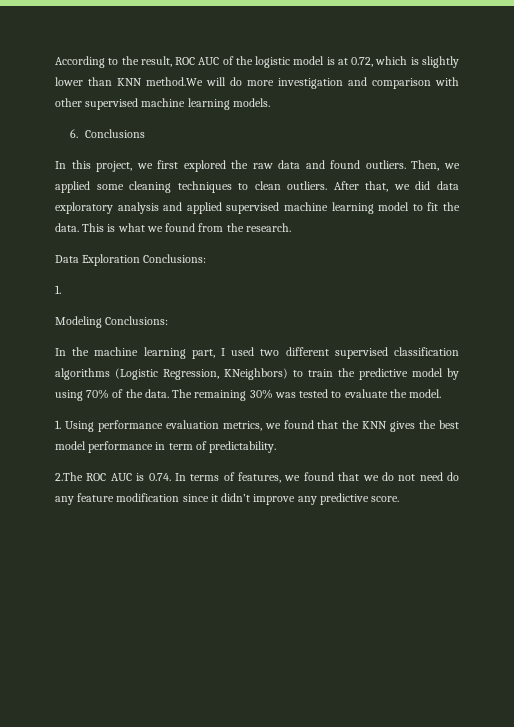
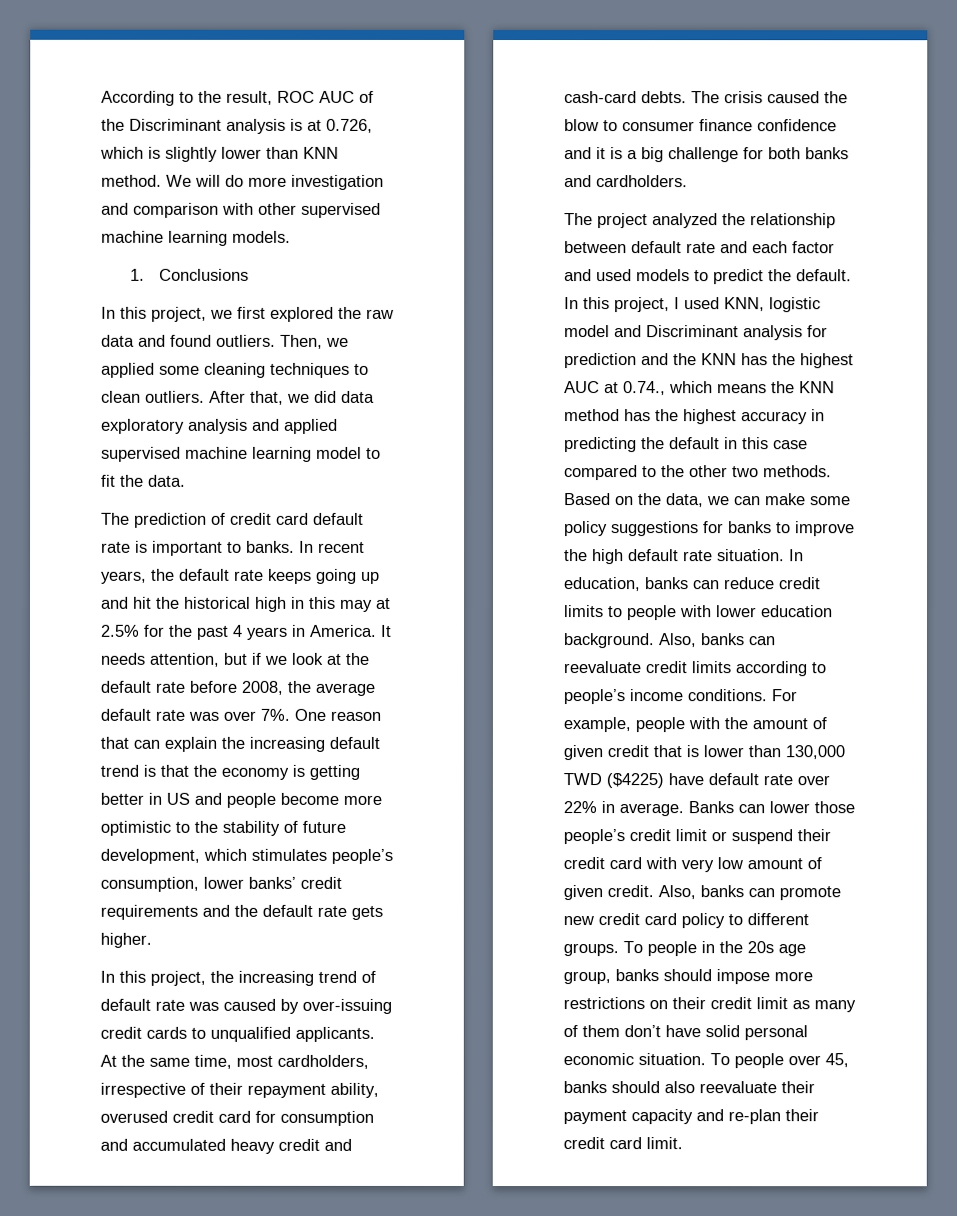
[255,56,325,68] logistic model -> [129,118,286,134] Discriminant analysis
[351,57,374,67] 0.72, -> [326,118,373,133] 0.726,
[146,77,203,86] method.We -> [101,174,192,187] method. We
[70,129,79,138] 6. -> [129,268,145,281] 1.
[82,223,291,232] [55,254,207,266] [55,285,61,294] [55,316,169,328] [55,347,459,359] [55,368,459,380] [55,389,442,401] [55,420,460,432] [55,441,277,453] [55,472,459,483] [55,493,400,505] This is what we found from the research. // Data Exploration Conclusions: // 1. // Modeling Conclusions: // In the machine learning part, I used two different supervised classification algorithms (Logistic Regression, KNeighbors) to train the predictive model by using 70% of the data. The remaining 30% was tested to evaluate the model. // 1. Using performance evaluation metrics, we found that the KNN gives the best model performance in term of predictability. // 2.The ROC AUC is 0.74. In terms of features, we found that we do not need do any feature modification since it didn’t improve any predictive score. -> [101,512,364,528] [101,540,365,556] [101,568,380,584] [100,596,391,612] [100,624,391,640] [100,652,369,667] [100,680,375,696] [100,708,381,721] [100,736,380,752] [100,764,360,780] [100,792,382,808] [100,820,346,836] [100,848,393,864] [100,876,342,892] [100,904,383,920] [100,932,152,948] [100,970,376,986] [100,998,392,1014] [100,1026,375,1042] [100,1054,369,1069] [100,1082,379,1098] [100,1110,374,1126] [100,1138,352,1154] [564,91,848,104] [564,119,837,132] [564,147,849,163] [564,175,688,188] [564,213,836,229] [564,241,835,254] [564,269,852,285] [564,297,821,313] [564,325,828,341] [564,353,854,369] [564,381,835,396] [564,409,825,425] [564,437,808,453] [564,465,832,481] [564,493,851,508] [564,521,855,537] [564,549,804,565] [564,577,821,592] [563,605,833,621] [563,633,775,649] [563,661,826,677] [563,689,797,705] [563,717,827,733] [563,745,845,761] [563,773,830,789] [563,801,855,817] [563,829,831,845] [563,857,822,873] [563,885,841,901] [563,913,809,929] [563,941,806,957] [563,969,813,985] [563,997,856,1013] [563,1025,808,1041] [563,1053,849,1069] [563,1081,815,1094] [563,1109,819,1125] [563,1137,683,1150] // The prediction of credit card default rate is important to banks. In recent years, the default rate keeps going up and hit the historical high in this may at 2.5% for the past 4 years in America. It needs attention, but if we look at the default rate before 2008, the average default rate was over 7%. One reason that can explain the increasing default trend is that the economy is getting better in US and people become more optimistic to the stability of future development, which stimulates people’s consumption, lower banks’ credit requirements and the default rate gets higher. // In this project, the increasing trend of default rate was caused by over-issuing credit cards to unqualified applicants. At the same time, most cardholders, irrespective of their repayment ability, overused credit card for consumption and accumulated heavy credit and cash-card debts. The crisis caused the blow to consumer finance confidence and it is a big challenge for both banks and cardholders. // The project analyzed the relationship between default rate and each factor and used models to predict the default. In this project, I used KNN, logistic model and Discriminant analysis for prediction and the KNN has the highest AUC at 0.74., which means the KNN method has the highest accuracy in predicting the default in this case compared to the other two methods. Based on the data, we can make some policy suggestions for banks to improve the high default rate situation. In education, banks can reduce credit limits to people with lower education background. Also, banks can reevaluate credit limits according to people’s income conditions. For example, people with the amount of given credit that is lower than 130,000 TWD ($4225) have default rate over 22% in average. Banks can lower those people’s credit limit or suspend their credit card with very low amount of given credit. Also, banks can promote new credit card policy to different groups. To people in the 20s age group, banks should impose more restrictions on their credit limit as many of them don’t have solid personal economic situation. To people over 45, banks should also reevaluate their payment capacity and re-plan their credit card limit.

